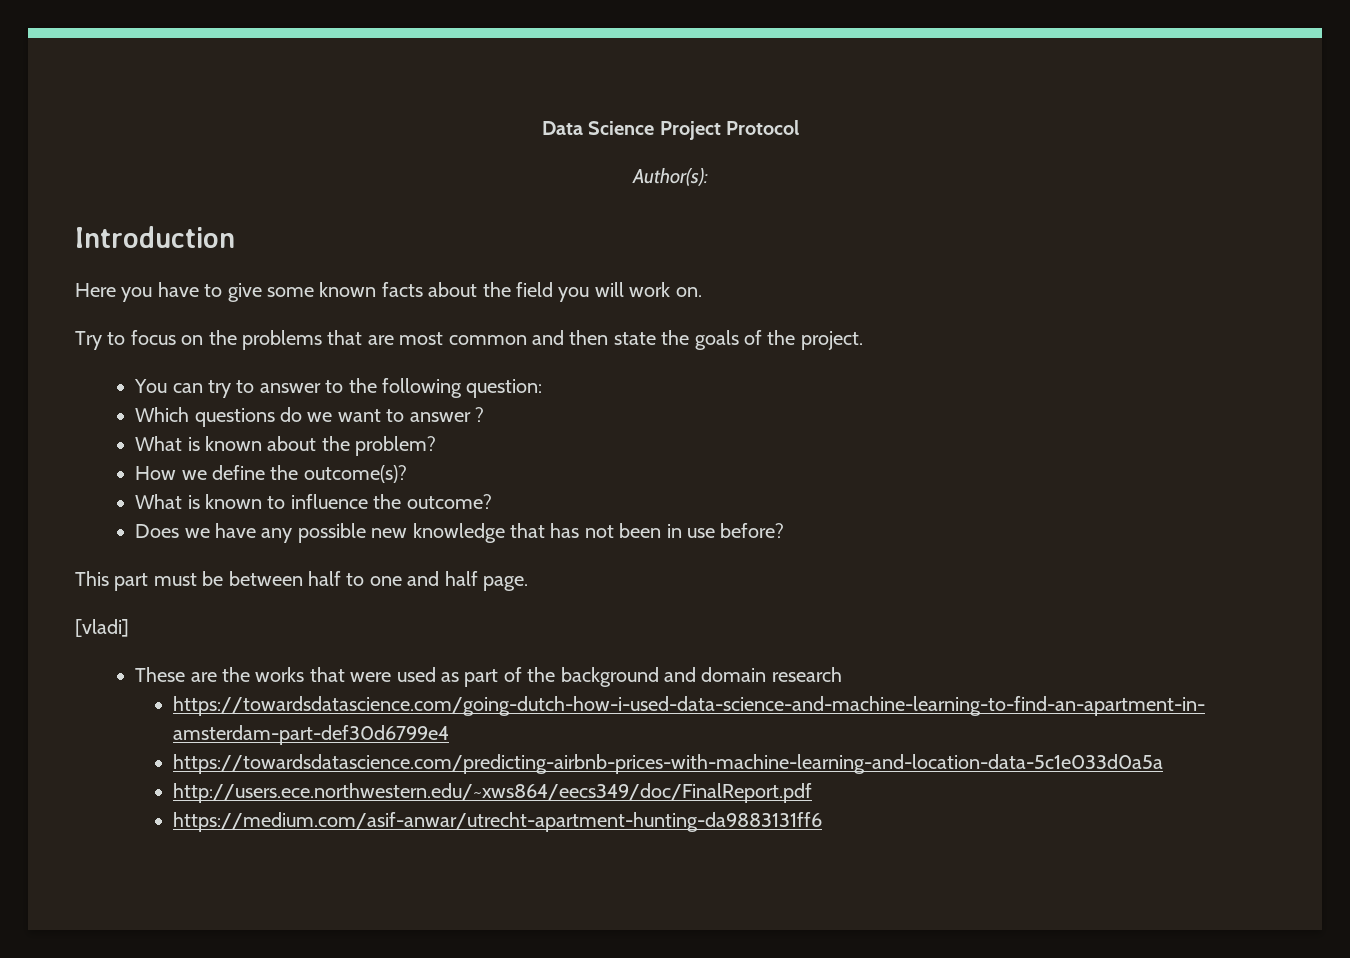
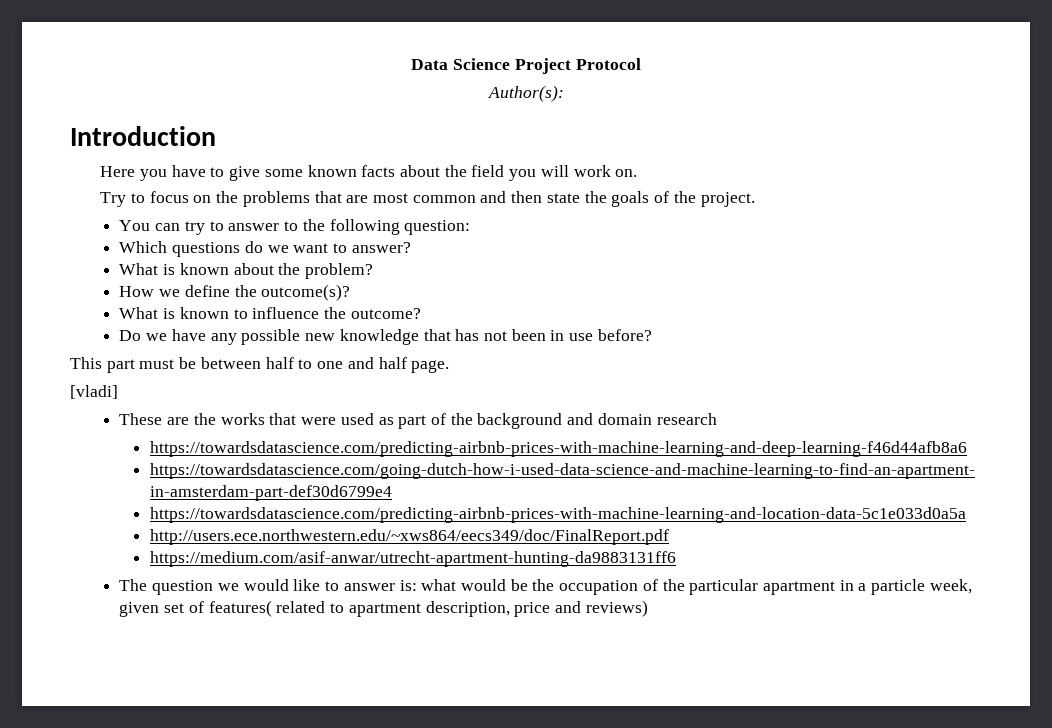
[409,407,484,422] answer ? -> [351,242,411,253] answer?
[135,524,180,538] Does -> [119,330,142,341] Do
(842, 674) none -> [149,441,967,457] // https://towardsdatascience.com/predicting-airbnb-prices-with-machine-learning-and-deep-learning-f46d44afb8a6
(823, 822) none -> [119,579,972,595] [119,600,648,617] // The question we would like to answer is: what would be the occupation of the particular apartment in a particle week, given set of features( related to apartment description, price and reviews)

